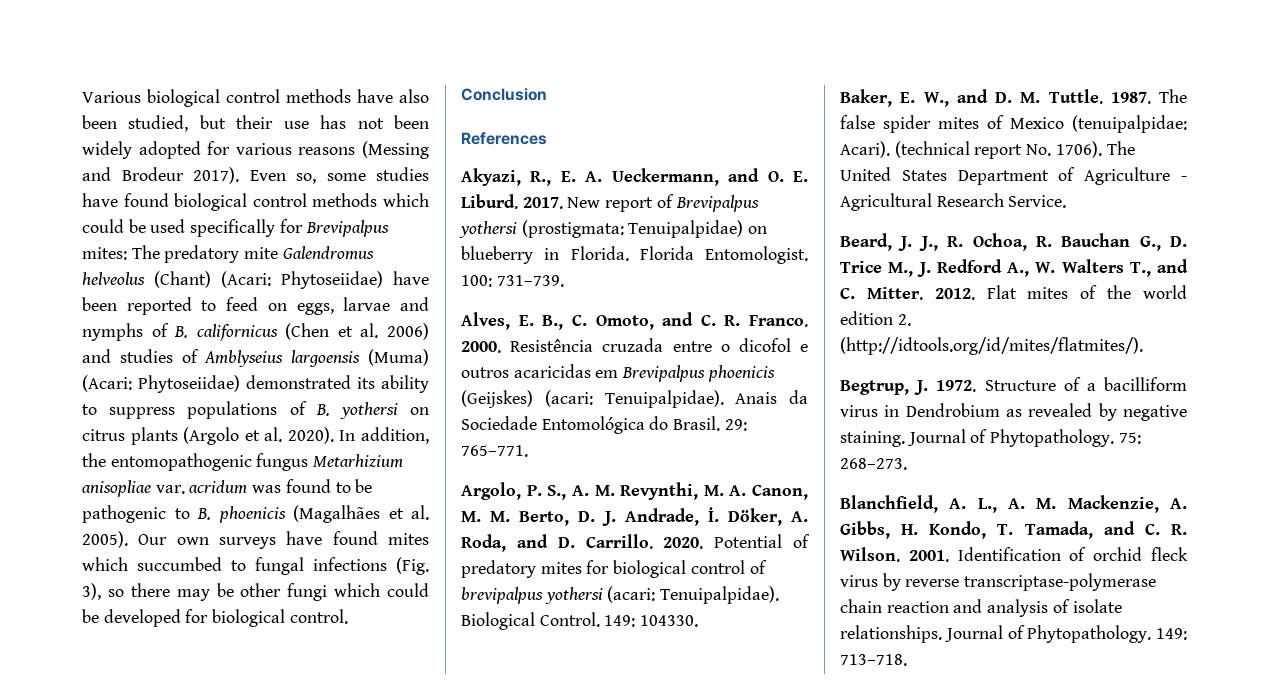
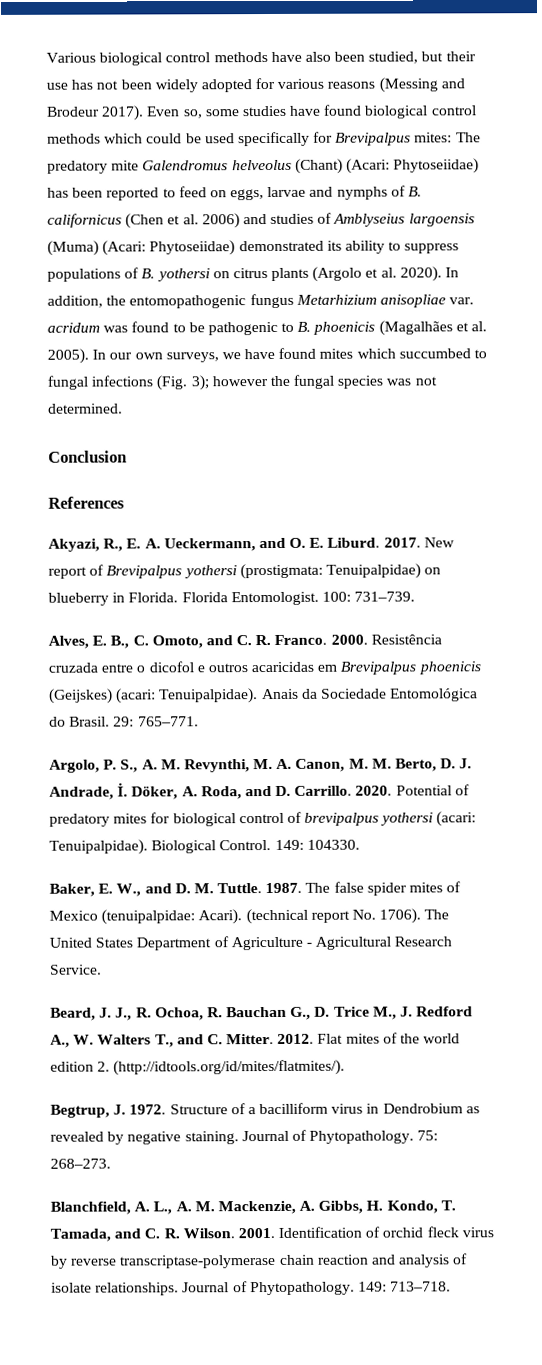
[393,271,429,285] have -> [47,187,69,198] has
[138,534,276,549] Our own surveys -> [92,349,241,363] In our own surveys, we
[82,583,429,601] [82,609,348,627] 3), so there may be other fungi which could be developed for biological control. -> [190,374,437,391] [48,403,123,414] 3); however the fungal species was not determined.

